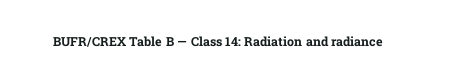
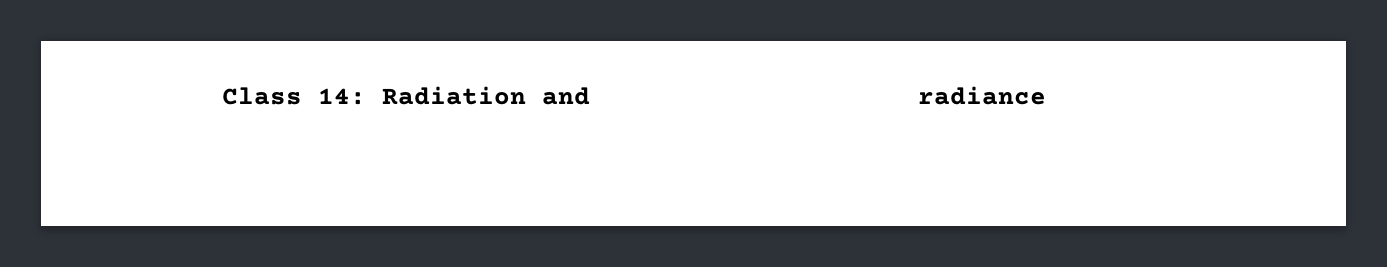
[53,36,188,47] BUFR/CREX Table B — -> (221, 96) none

